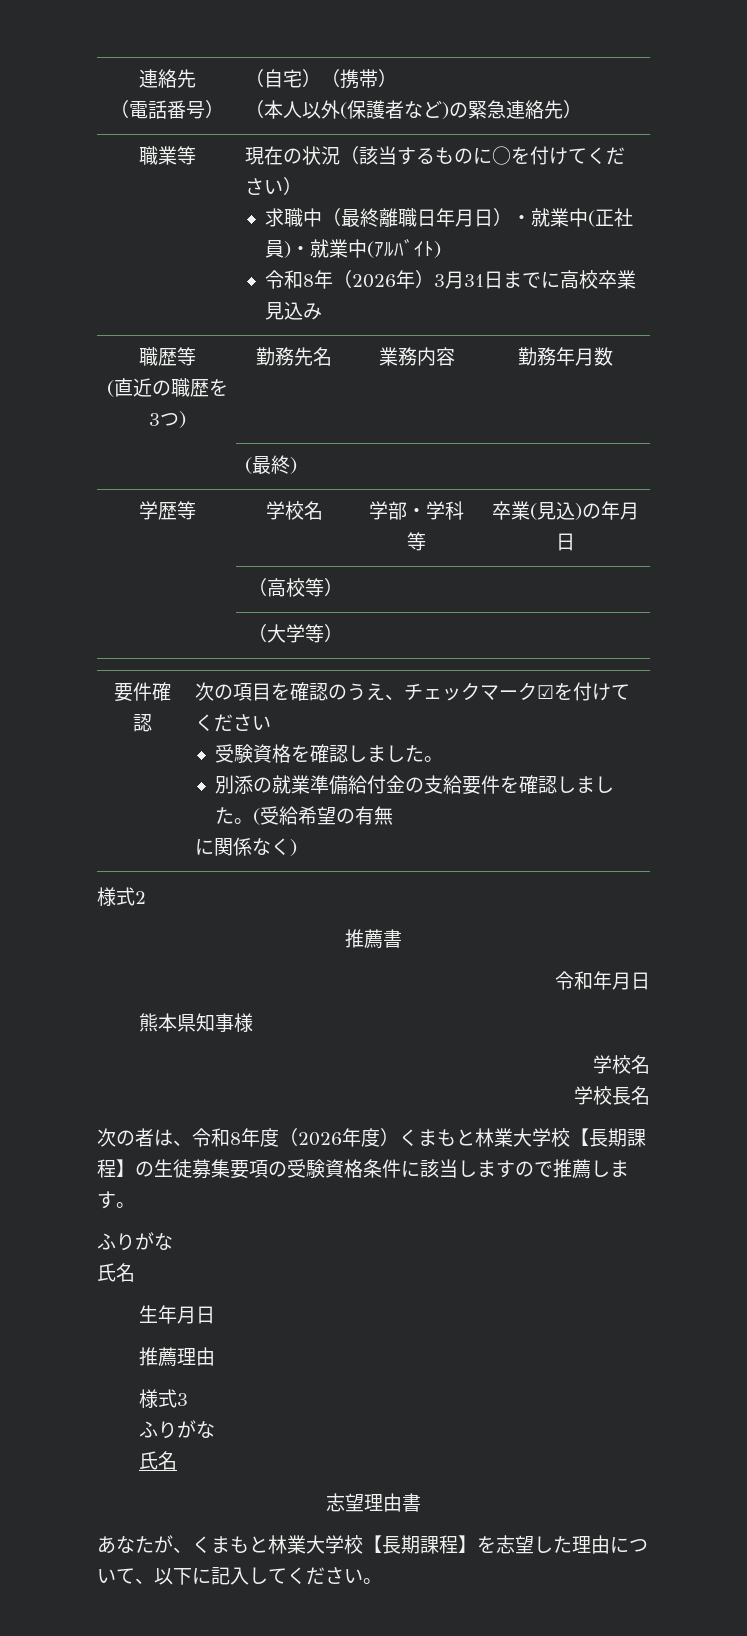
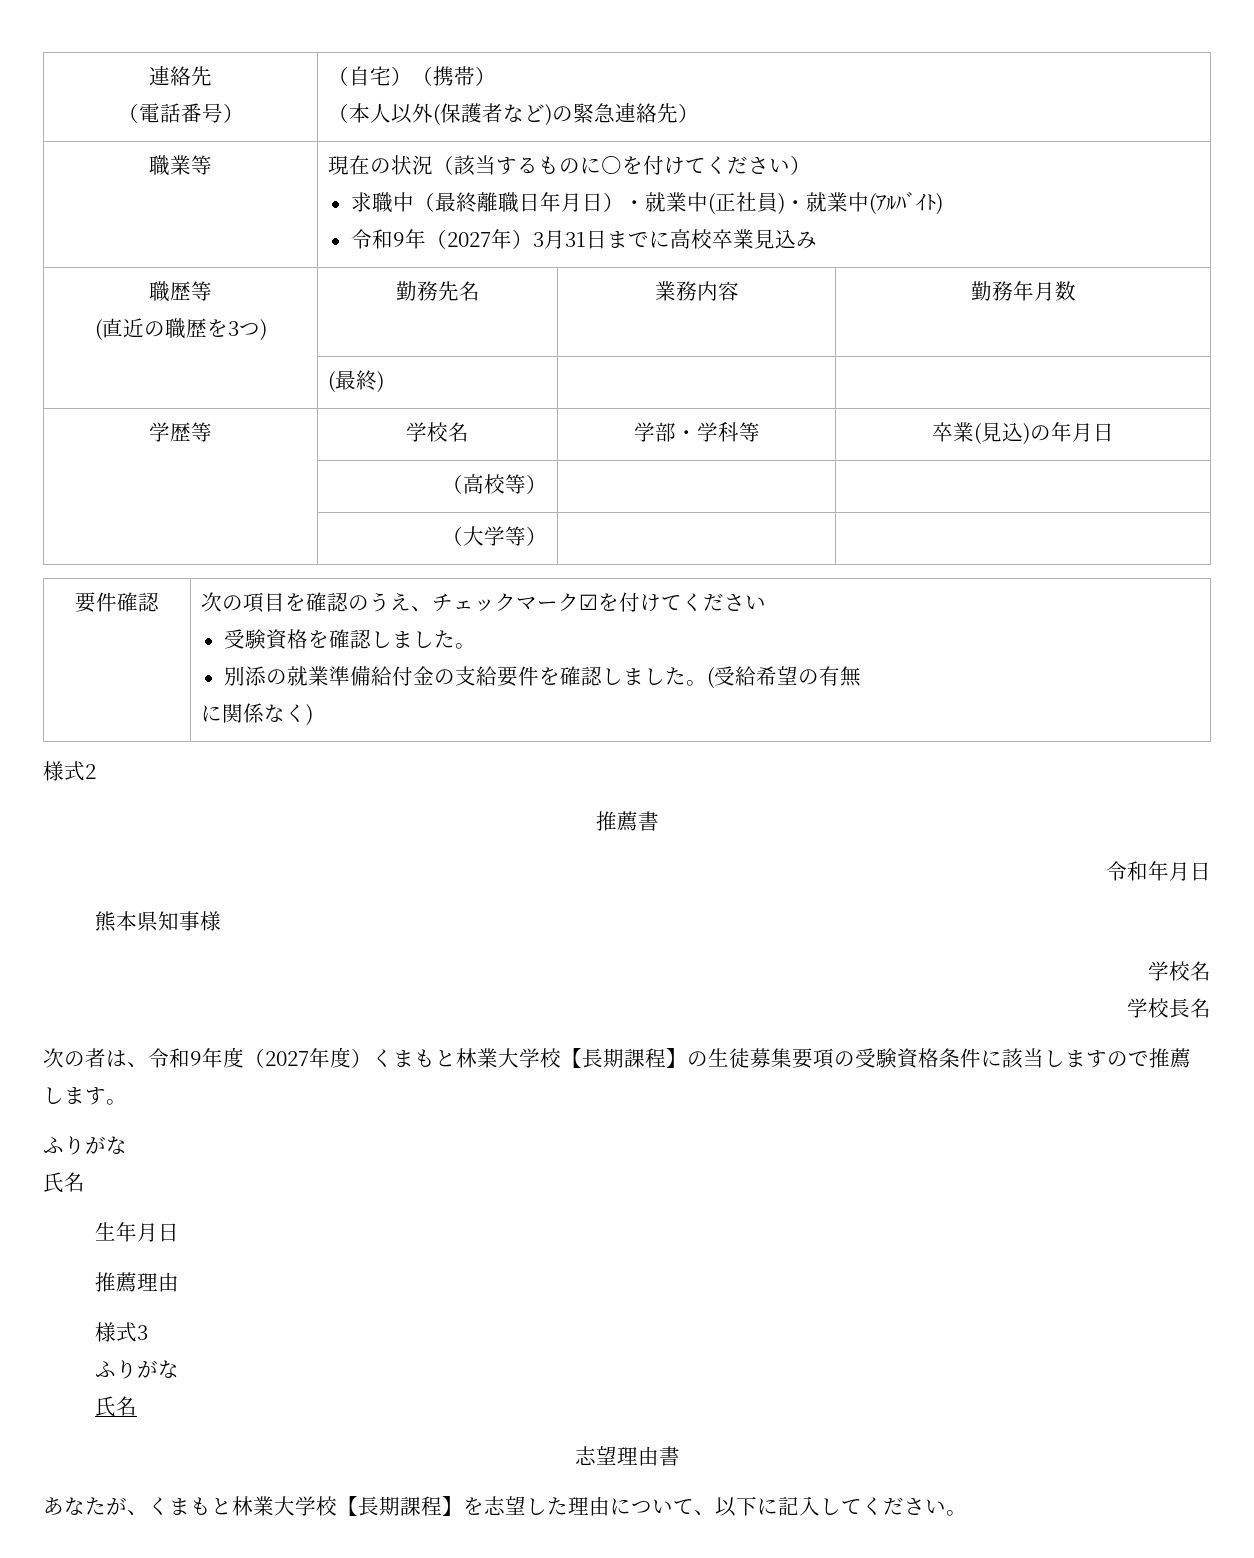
[303,270,397,289] 8年（2026 -> [392,229,491,249] 9年（2027
[230,1128,342,1147] 8年度（2026 -> [190,1047,309,1068] 9年度（2027

